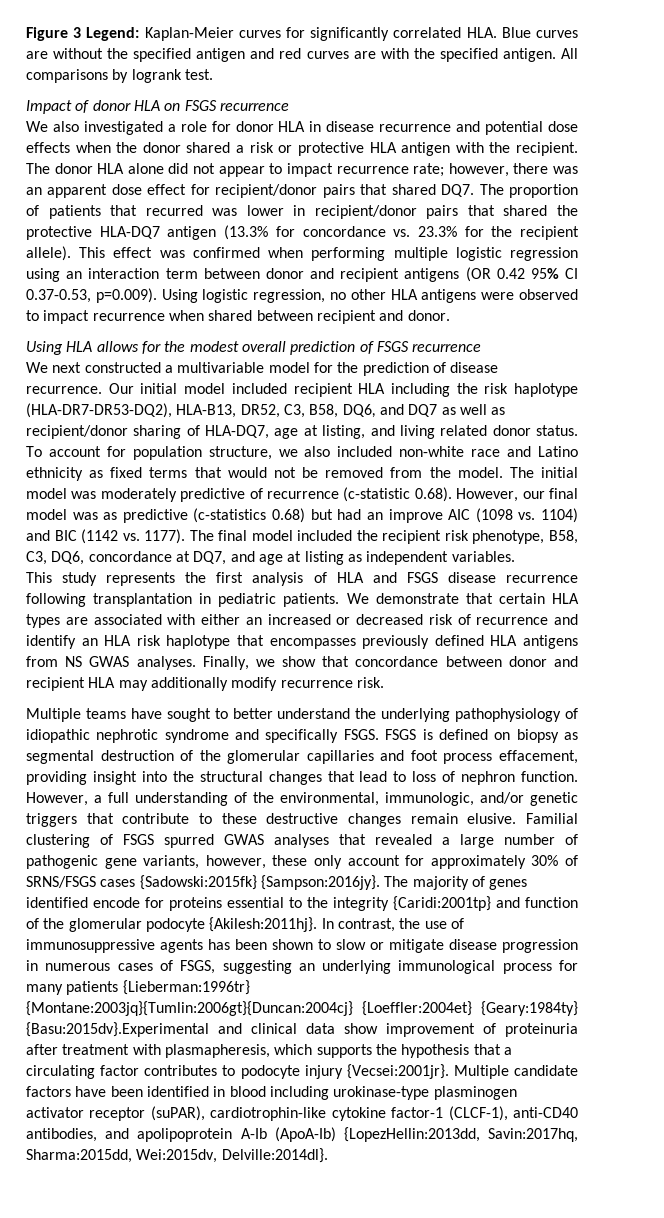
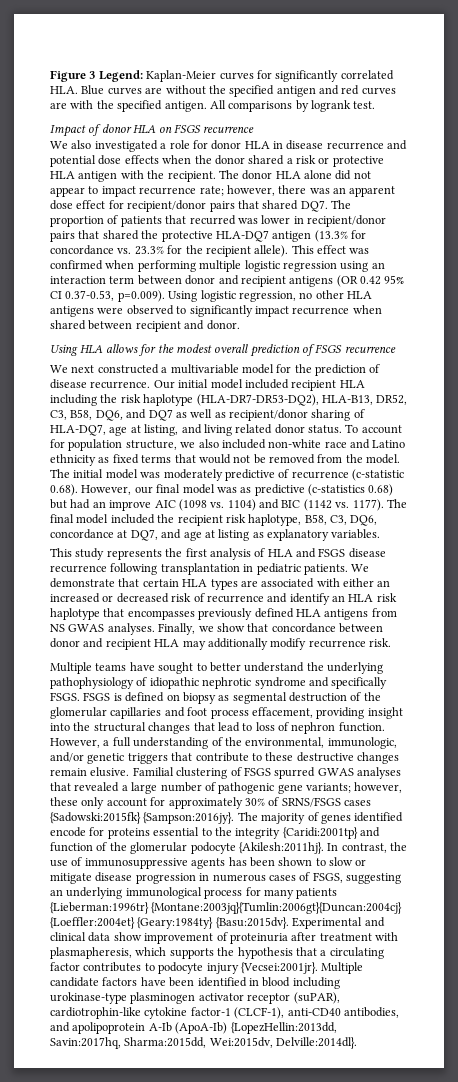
(39, 315) none -> [189,305,253,317] significantly
[472,530,545,544] phenotype, -> [248,514,302,526] haplotype,
[366,551,449,565] independent -> [267,529,329,541] explanatory
[143,855,200,869] variants, -> [306,783,351,793] variants;
[26,1022,209,1037] {Basu:2015dv}.Experimental -> [215,917,363,929] {Basu:2015dv}. Experimental

